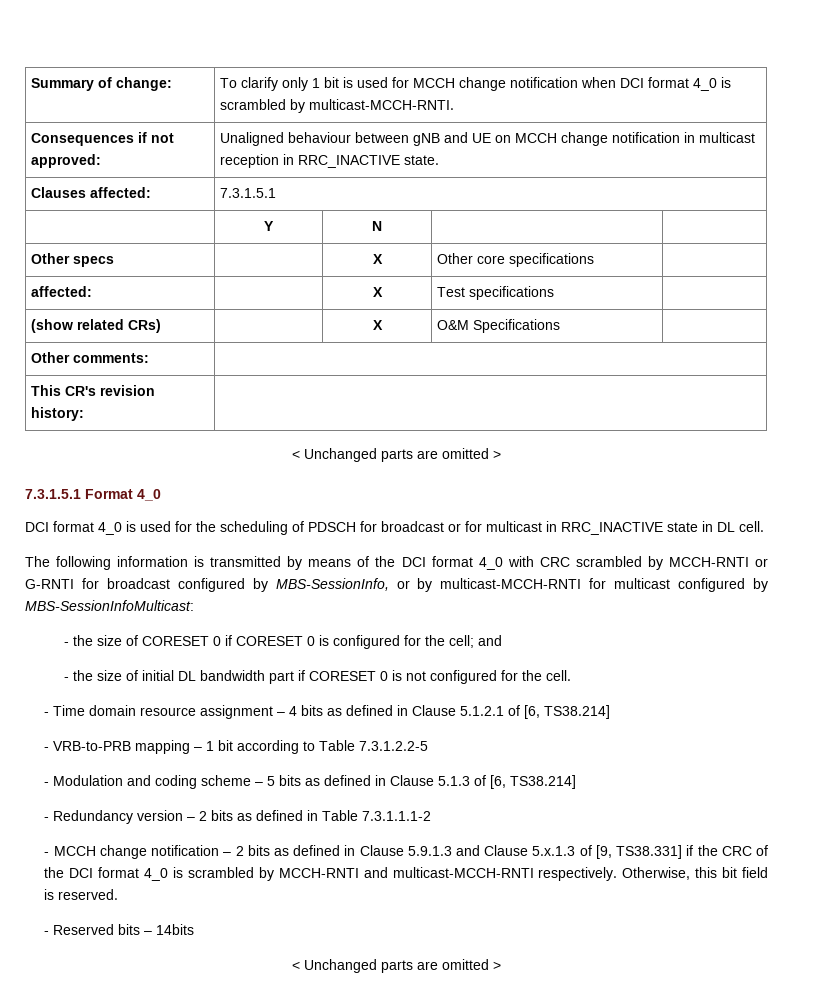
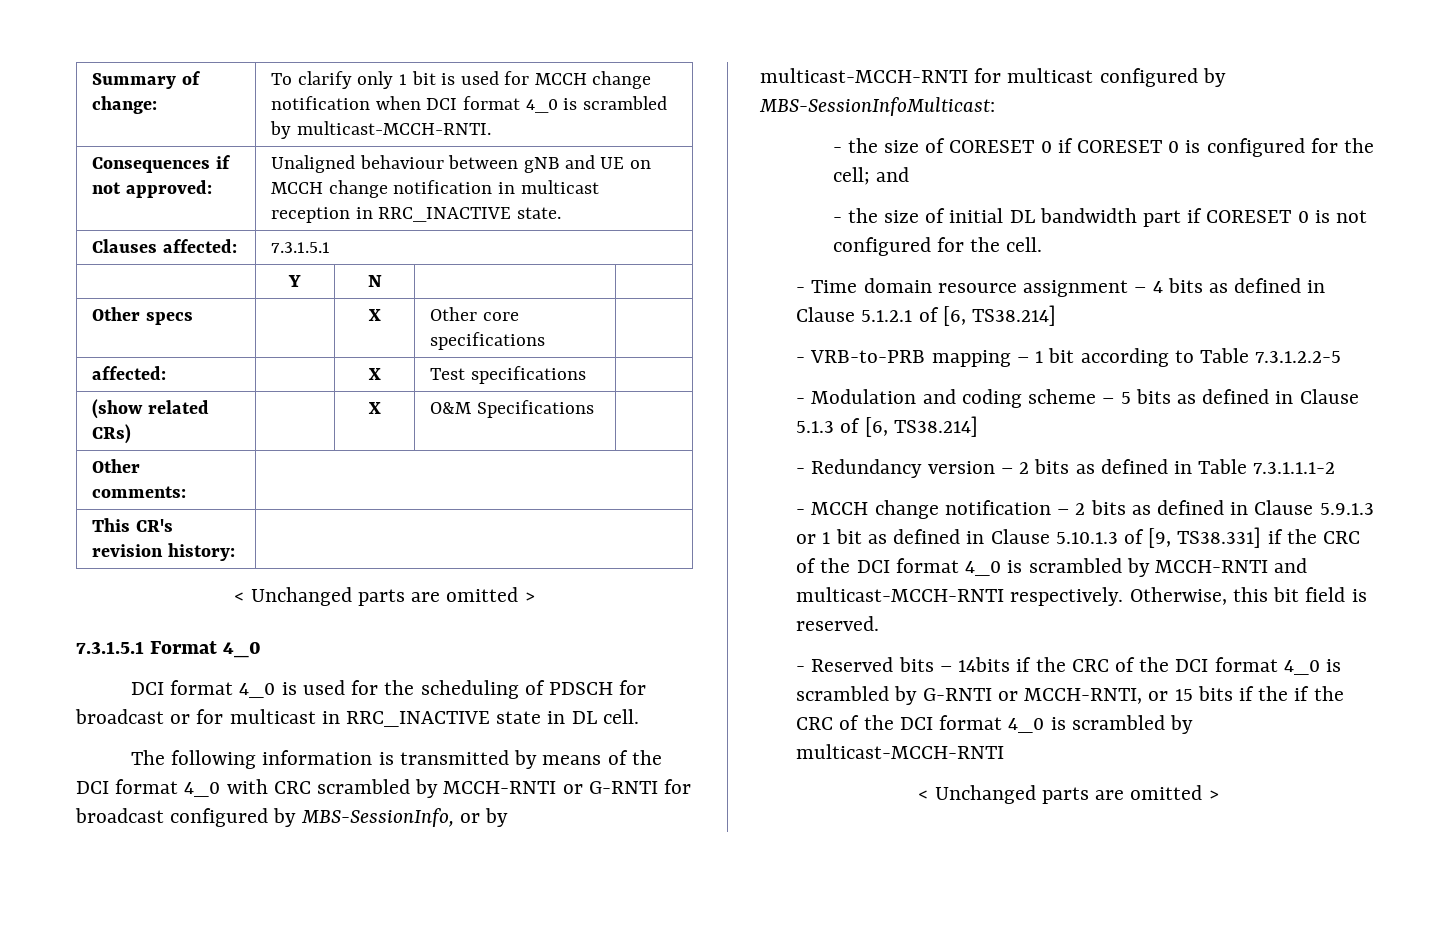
[456,845,576,856] and Clause 5.x.1.3 -> [796,529,1118,544] or 1 bit as defined in Clause 5.10.1.3
(195, 929) none -> [1016,657,1341,675] [796,686,1344,705] [796,715,1193,734] [796,744,1005,759] if the CRC of the DCI format 4_0 is scrambled by G-RNTI or MCCH-RNTI, or 15 bits if the if the CRC of the DCI format 4_0 is scrambled by multicast-MCCH-RNTI

